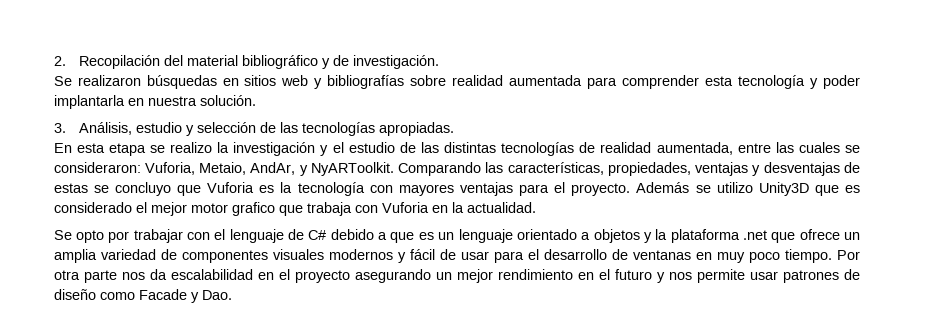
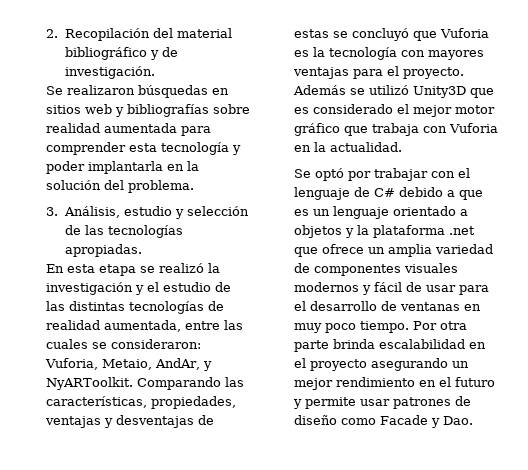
[147,95,256,106] nuestra solución. -> [187,161,200,171] [46,180,195,193] la solución del problema.
[170,142,213,153] realizo -> [159,263,205,273] realizó
[114,182,171,196] concluyo -> [352,28,410,41] concluyó
[716,182,753,193] utilizo -> [369,85,410,95] utilizó
[231,202,275,216] grafico -> [294,123,341,136] gráfico
[75,230,104,243] opto -> [315,168,345,181] optó
[121,269,167,280] nos da -> [333,339,376,349] brinda
[668,272,692,280] nos -> (303, 404) none

